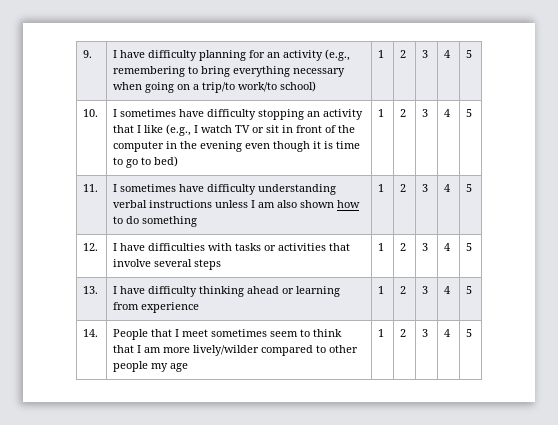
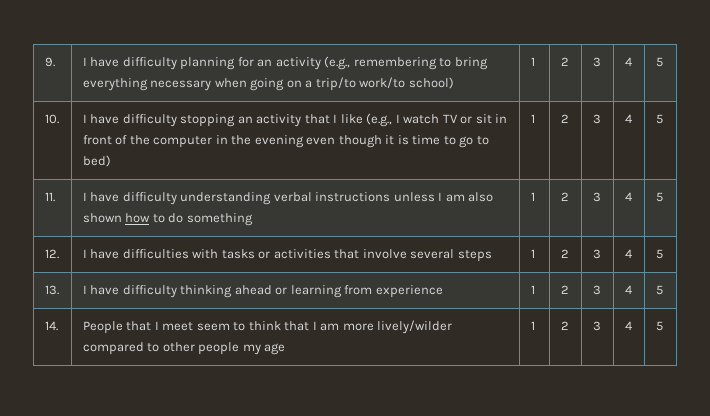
[120,109,177,117] sometimes -> (87, 118) none
[120,184,177,192] sometimes -> (87, 196) none
[211,329,268,337] sometimes -> (194, 326) none

